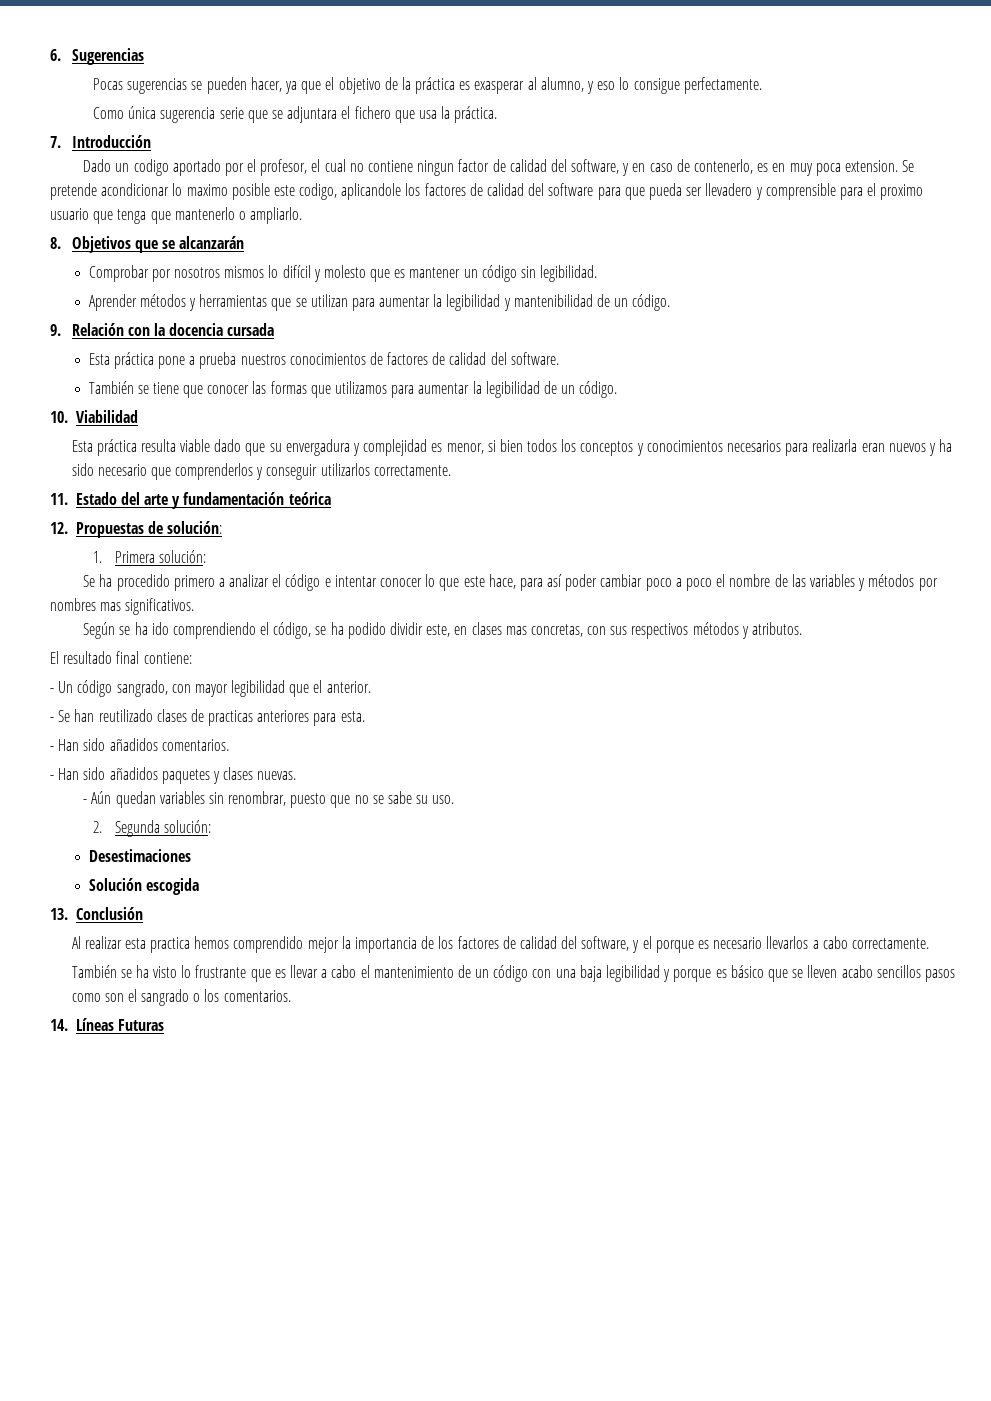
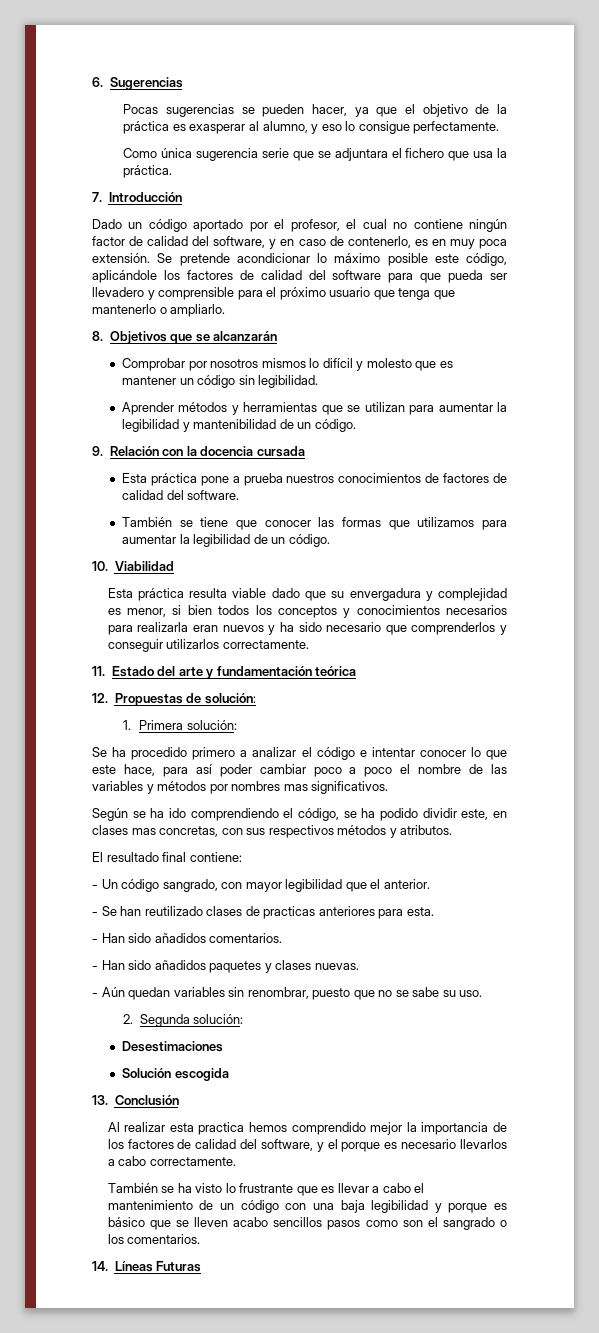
[133,159,169,176] codigo -> [148,219,187,232] código
[417,160,455,176] ningun -> [468,219,507,232] ningún
[844,160,898,172] extension. -> [92,253,150,263] extensión.
[186,184,228,196] maximo -> [334,253,381,263] máximo
[299,183,402,200] codigo, aplicandole -> [466,253,507,266] [92,270,157,283] código, aplicándole
[880,184,924,200] proximo -> [279,287,326,300] próximo

